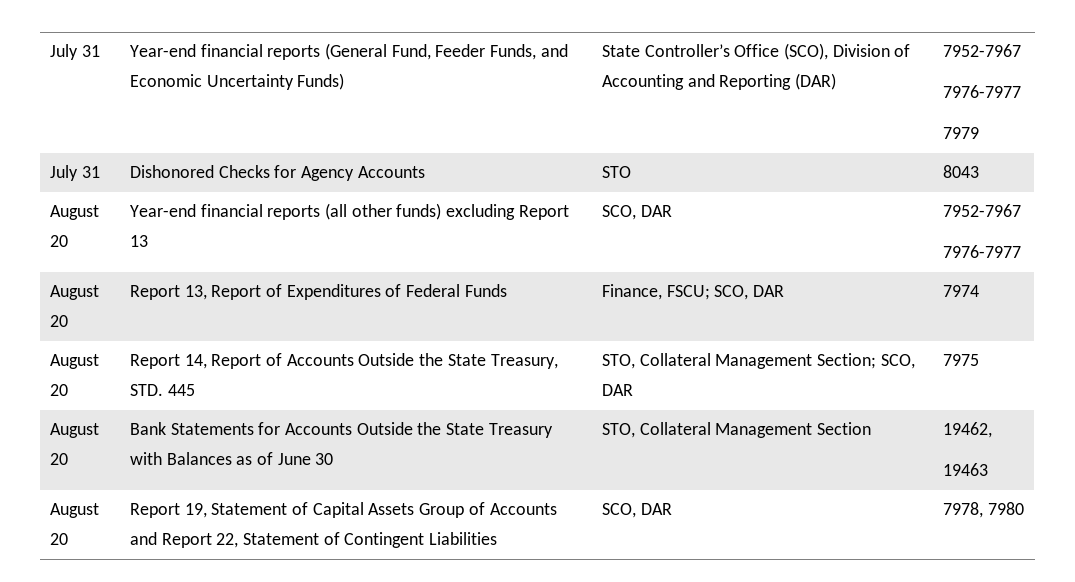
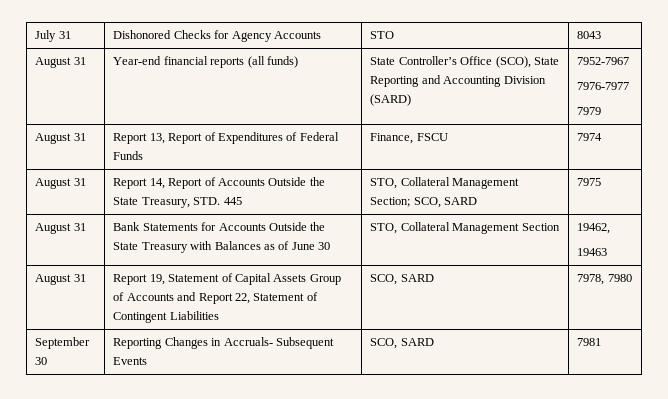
[49,44,100,60] [129,43,568,60] [129,73,345,90] [601,43,911,60] [601,73,836,90] [942,44,1021,57] [942,85,1021,98] [942,127,979,139] [49,165,100,181] July 31 | Year-end financial reports (General Fund, Feeder Funds, and Economic Uncertainty Funds) | State Controller’s Office (SCO), Division of Accounting and Reporting (DAR) | 7952-7967 // 7976-7977 // 7979 // July 31 -> [35,30,71,42] July 31
[49,235,68,247] 20 -> [73,57,86,65] 31
[351,204,392,217] other -> (265, 62) none
[446,204,569,220] [129,235,148,247] [601,205,672,220] [942,204,1021,217] [942,245,1021,258] [49,285,99,300] [49,315,68,327] excluding Report 13 | SCO, DAR | 7952-7967 // 7976-7977 // August 20 -> [370,56,559,68] [370,75,546,87] [370,94,412,106] [577,57,630,65] [577,82,630,90] [577,107,602,115] [35,133,86,144] | State Controller’s Office (SCO), State Reporting and Accounting Division (SARD) | 7952-7967 // 7976-7977 // 7979 // August 31
[666,285,784,300] FSCU; SCO, DAR -> [416,133,448,141] FSCU
[49,384,68,396] 20 -> [73,178,86,186] 31
[601,384,633,396] DAR -> [444,197,478,205] SARD
[49,453,68,465] 20 -> [73,223,86,231] 31
[49,533,68,545] 20 -> [73,274,86,282] 31
[640,503,672,515] DAR -> [400,274,434,282] SARD
(1024, 508) none -> [35,337,91,349] [35,357,48,365] [113,337,334,349] [113,357,148,365] [370,338,434,349] [577,338,602,346] // September 30 | Reporting Changes in Accruals- Subsequent Events | SCO, SARD | 7981

